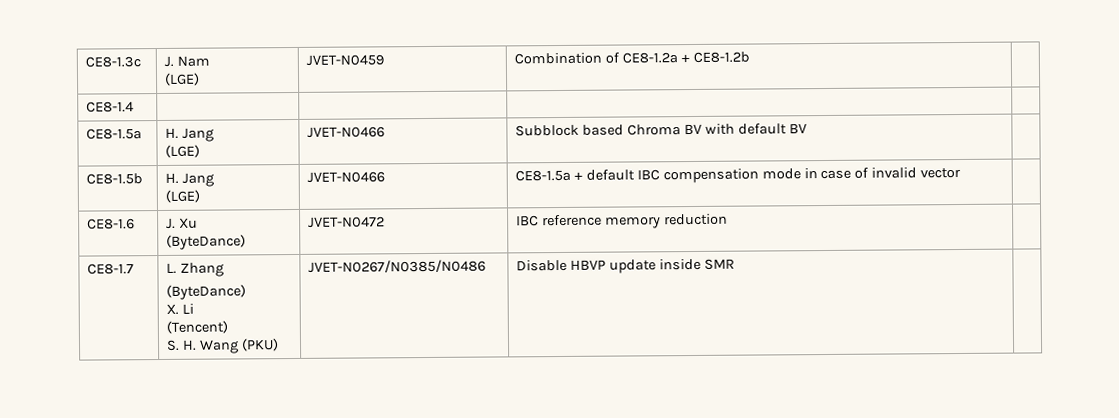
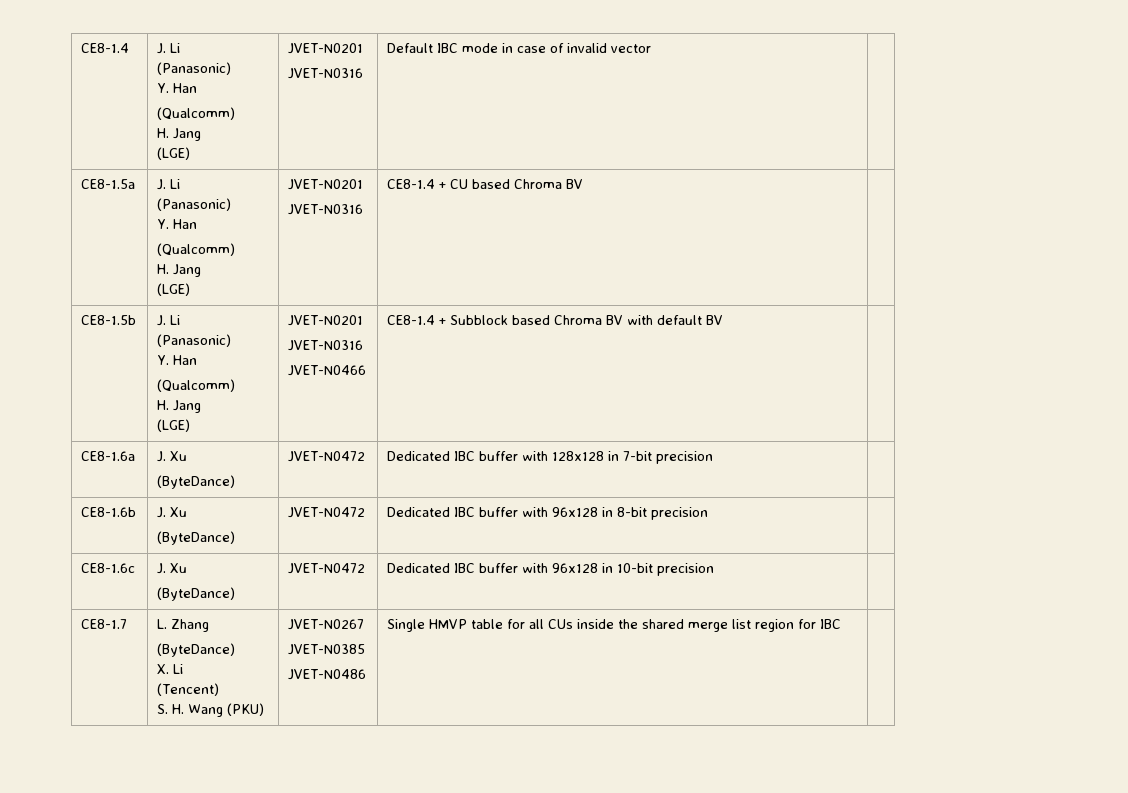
[85,56,142,68] [164,55,210,67] [164,72,201,86] [306,54,385,66] [514,51,750,65] [86,101,135,113] [86,128,143,140] [165,127,214,142] [165,144,201,158] [307,126,386,138] CE8-1.3c | J. Nam // (LGE) | JVET-N0459 | Combination of CE8-1.2a + CE8-1.2b | // CE8-1.4 | | | | // CE8-1.5a | H. Jang // (LGE) | JVET-N0466 | -> [81,43,130,53] [157,43,181,54] [157,62,232,75] [157,83,198,93] [157,107,236,120] [157,128,202,141] [157,147,191,160] [288,43,364,54] [288,68,364,79] [387,43,652,53] [81,179,136,189] [157,179,181,190] [157,198,232,211] [157,219,198,229] [157,243,236,256] [157,264,202,277] [157,283,191,296] [288,179,364,190] [288,204,364,215] [387,179,584,189] [81,315,137,325] [157,315,181,326] [157,334,232,347] [157,355,198,365] [157,379,236,392] [157,400,202,413] [157,419,191,432] [288,315,364,326] [288,340,364,351] [288,365,367,376] [387,315,447,325] CE8-1.4 | J. Li // (Panasonic) // Y. Han // (Qualcomm) // H. Jang // (LGE) | JVET-N0201 // JVET-N0316 | Default IBC mode in case of invalid vector | // CE8-1.5a | J. Li // (Panasonic) // Y. Han // (Qualcomm) // H. Jang // (LGE) | JVET-N0201 // JVET-N0316 | CE8-1.4 + CU based Chroma BV | // CE8-1.5b | J. Li // (Panasonic) // Y. Han // (Qualcomm) // H. Jang // (LGE) | JVET-N0201 // JVET-N0316 // JVET-N0466 | CE8-1.4 +
[86,173,144,185] [165,172,214,187] [165,189,201,203] [307,171,386,183] [515,167,962,184] [87,218,136,230] [166,217,198,229] [166,234,247,250] [308,216,386,228] [516,213,728,229] CE8-1.5b | H. Jang // (LGE) | JVET-N0466 | CE8-1.5a + default IBC compensation mode in case of invalid vector | // CE8-1.6 | J. Xu // (ByteDance) | JVET-N0472 | IBC reference memory reduction -> [81,451,136,461] [157,451,188,462] [157,475,236,489] [288,451,366,462] [387,451,714,464] [81,507,137,517] [157,507,188,518] [157,531,236,545] [288,507,366,518] [387,507,709,520] [81,563,136,573] [157,563,188,574] [157,587,236,601] [288,563,366,574] [387,563,715,576] CE8-1.6a | J. Xu // (ByteDance) | JVET-N0472 | Dedicated IBC buffer with 128x128 in 7-bit precision | // CE8-1.6b | J. Xu // (ByteDance) | JVET-N0472 | Dedicated IBC buffer with 96x128 in 8-bit precision | // CE8-1.6c | J. Xu // (ByteDance) | JVET-N0472 | Dedicated IBC buffer with 96x128 in 10-bit precision
[308,259,487,274] [516,258,735,274] JVET-N0267/N0385/N0486 | Disable HBVP update inside SMR -> [288,619,365,630] [288,644,366,655] [288,669,367,680] [387,619,842,632] JVET-N0267 // JVET-N0385 // JVET-N0486 | Single HMVP table for all CUs inside the shared merge list region for IBC

